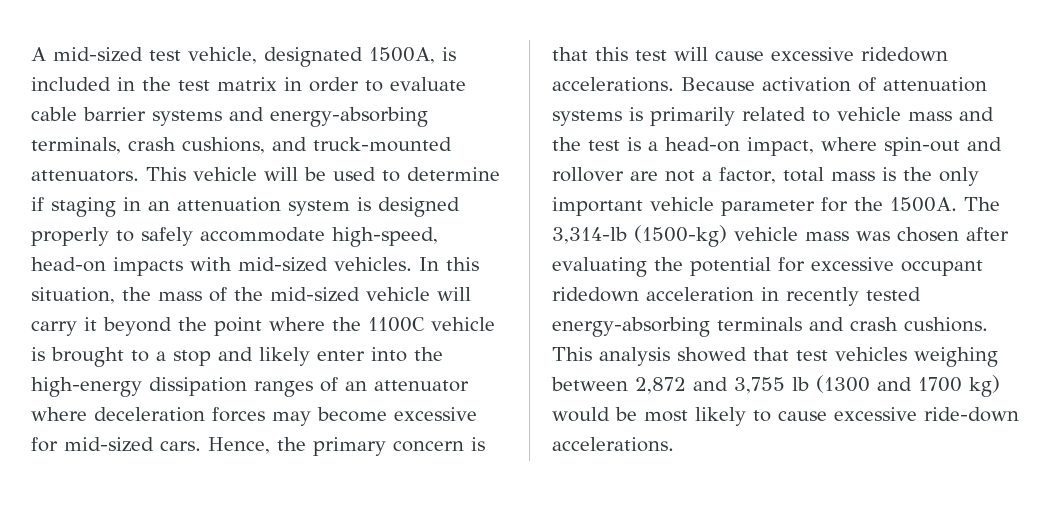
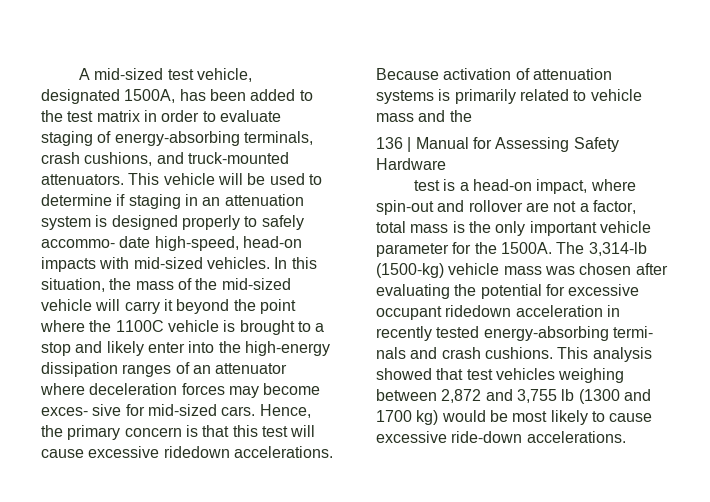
[442,47,456,61] [31,77,135,91] is included in -> [179,89,313,101] has been added to
[31,107,264,126] cable barrier systems and -> [41,131,112,146] staging of
[200,227,325,242] accommodate -> [41,236,151,248] accommo- date
[394,407,477,421] excessive -> [41,404,122,416] exces- sive
(581, 144) none -> [376,137,619,152] [376,158,446,170] // 136 | Manual for Assessing Safety Hardware //
[717,317,802,331] terminals -> [612,326,653,338] [376,347,406,359] termi- nals

